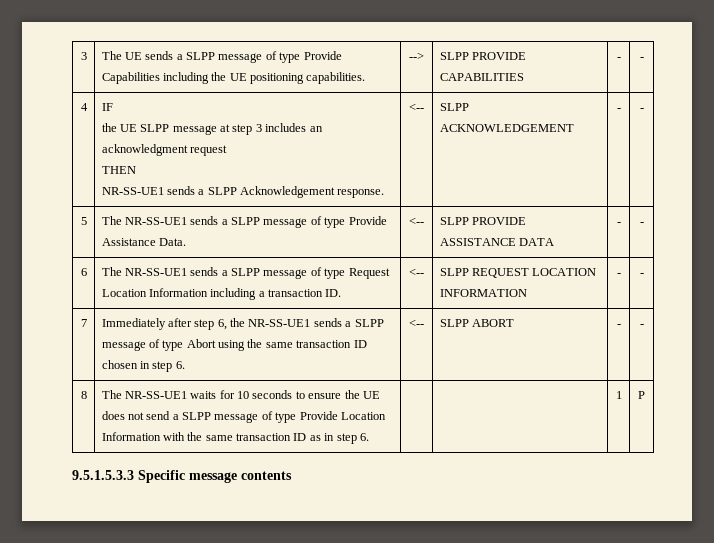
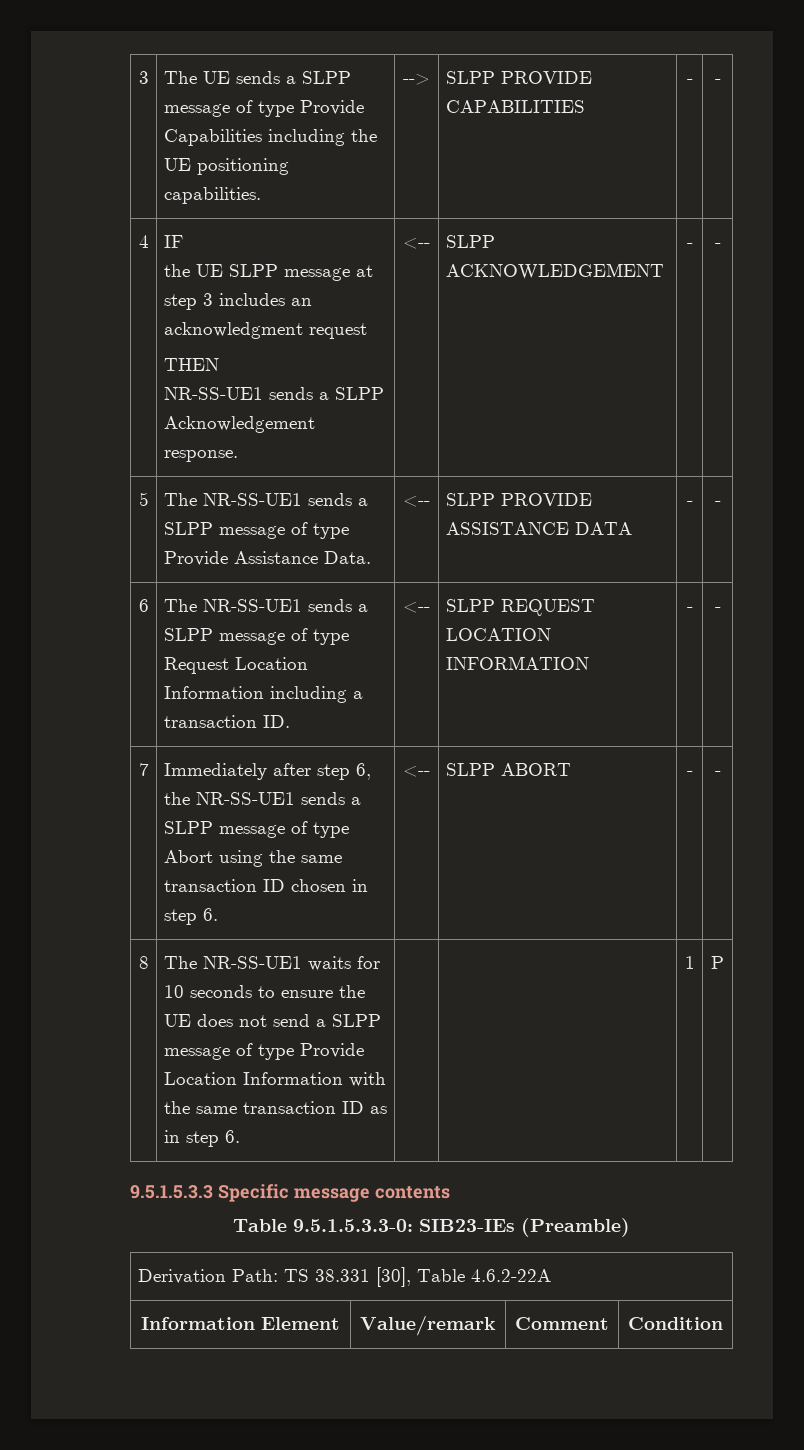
(292, 475) none -> [233,1218,630,1237] [137,1267,551,1287] [141,1317,340,1330] [360,1315,496,1336] [515,1317,609,1330] [628,1317,723,1330] // Table 9.5.1.5.3.3-0: SIB23-IEs (Preamble) // Derivation Path: TS 38.331 [30], Table 4.6.2-22A // Information Element | Value/remark | Comment | Condition

